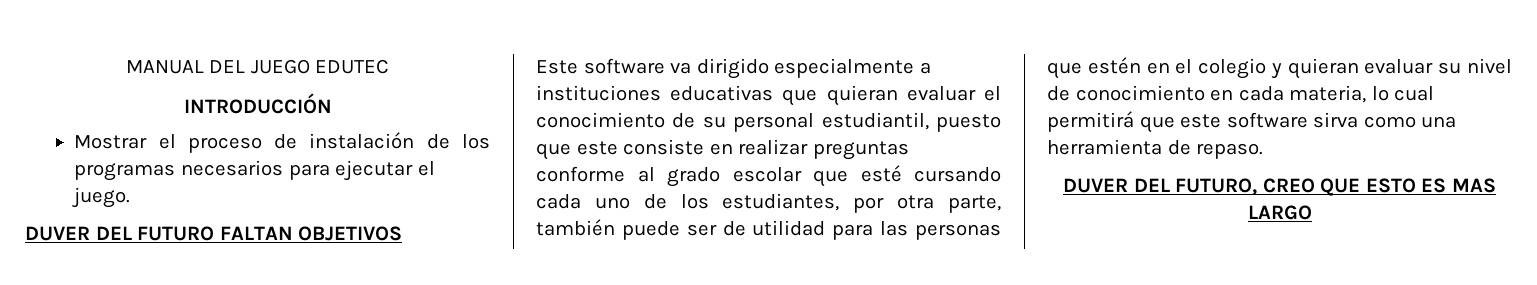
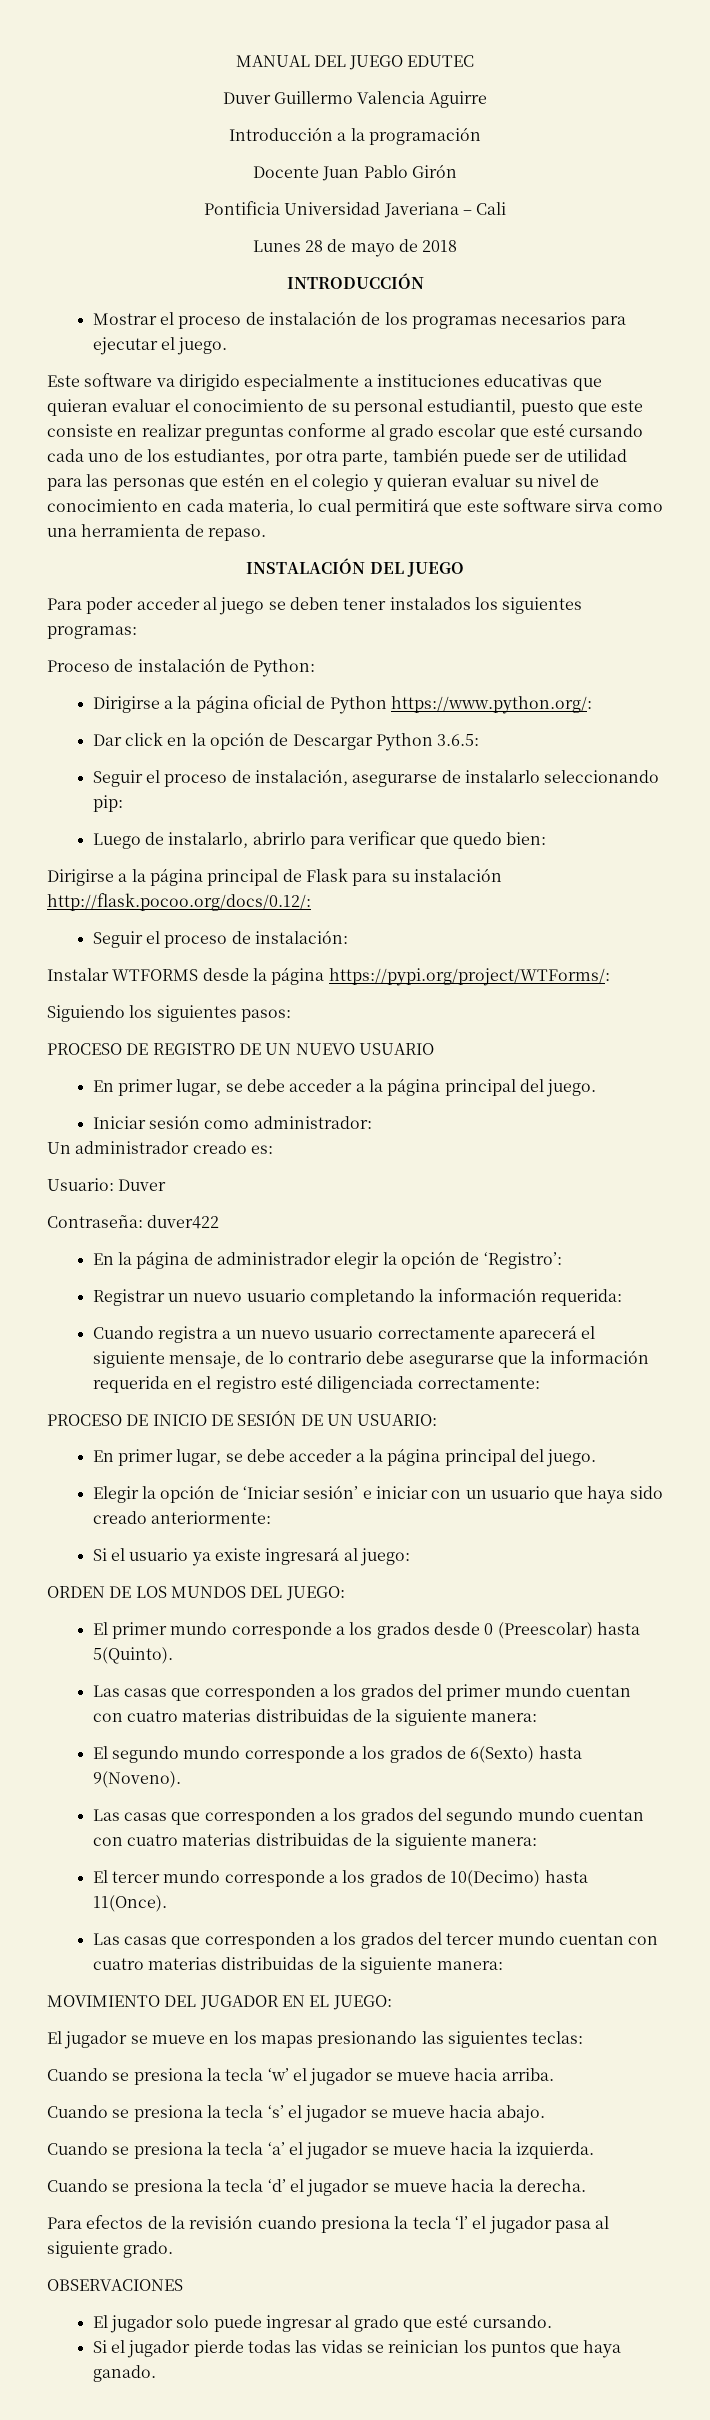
(390, 66) none -> [222,91,488,108] [229,127,481,145] [253,164,457,181] [203,201,507,218] [252,239,458,257] // Duver Guillermo Valencia Aguirre // Introducción a la programación // Docente Juan Pablo Girón // Pontificia Universidad Javeriana – Cali // Lunes 28 de mayo de 2018
[25,226,403,241] // DUVER DEL FUTURO FALTAN OBJETIVOS -> (228, 346) none
[1063,178,1496,196] [1247,205,1312,220] DUVER DEL FUTURO, CREO QUE ESTO ES MAS LARGO -> [246,558,464,577] [47,597,583,615] [47,626,137,639] [47,658,316,677] [92,695,592,714] [92,732,480,751] [92,769,660,787] [92,795,123,812] [92,831,547,849] [47,868,502,886] [47,893,311,911] [92,930,348,948] [47,967,610,986] [47,1005,291,1022] [47,1043,434,1055] [92,1078,597,1097] [92,1115,372,1129] [47,1141,273,1154] [47,1178,167,1191] [47,1214,220,1229] [92,1251,562,1269] [92,1288,622,1306] [92,1325,596,1343] [92,1350,649,1369] [92,1375,540,1393] [47,1410,438,1426] [92,1448,597,1467] [92,1485,663,1504] [92,1511,271,1524] [92,1547,410,1566] [47,1586,345,1601] [92,1622,640,1639] [92,1647,173,1664] [92,1684,631,1701] [92,1709,537,1726] [92,1746,582,1763] [92,1771,181,1788] [92,1808,644,1825] [92,1833,537,1850] [92,1870,588,1887] [92,1895,167,1912] [92,1932,659,1949] [92,1957,503,1974] [47,1995,392,2010] [47,2031,584,2049] [47,2068,554,2086] [47,2105,545,2123] [47,2142,594,2160] [47,2179,586,2197] [47,2215,610,2234] [47,2241,174,2258] [47,2279,183,2291] [92,2314,552,2333] [92,2340,622,2358] [92,2365,156,2382] INSTALACIÓN DEL JUEGO // Para poder acceder al juego se deben tener instalados los siguientes programas: // Proceso de instalación de Python: // Dirigirse a la página oficial de Python https://www.python.org/: // Dar click en la opción de Descargar Python 3.6.5: // Seguir el proceso de instalación, asegurarse de instalarlo seleccionando pip: // Luego de instalarlo, abrirlo para verificar que quedo bien: // Dirigirse a la página principal de Flask para su instalación http://flask.pocoo.org/docs/0.12/: // Seguir el proceso de instalación: // Instalar WTFORMS desde la página https://pypi.org/project/WTForms/: // Siguiendo los siguientes pasos: // PROCESO DE REGISTRO DE UN NUEVO USUARIO // En primer lugar, se debe acceder a la página principal del juego. // Iniciar sesión como administrador: // Un administrador creado es: // Usuario: Duver // Contraseña: duver422 // En la página de administrador elegir la opción de ‘Registro’: // Registrar un nuevo usuario completando la información requerida: // Cuando registra a un nuevo usuario correctamente aparecerá el siguiente mensaje, de lo contrario debe asegurarse que la información requerida en el registro esté diligenciada correctamente: // PROCESO DE INICIO DE SESIÓN DE UN USUARIO: // En primer lugar, se debe acceder a la página principal del juego. // Elegir la opción de ‘Iniciar sesión’ e iniciar con un usuario que haya sido creado anteriormente: // Si el usuario ya existe ingresará al juego: // ORDEN DE LOS MUNDOS DEL JUEGO: // El primer mundo corresponde a los grados desde 0 (Preescolar) hasta 5(Quinto). // Las casas que corresponden a los grados del primer mundo cuentan con cuatro materias distribuidas de la siguiente manera: // El segundo mundo corresponde a los grados de 6(Sexto) hasta 9(Noveno). // Las casas que corresponden a los grados del segundo mundo cuentan con cuatro materias distribuidas de la siguiente manera: // El tercer mundo corresponde a los grados de 10(Decimo) hasta 11(Once). // Las casas que corresponden a los grados del tercer mundo cuentan con cuatro materias distribuidas de la siguiente manera: // MOVIMIENTO DEL JUGADOR EN EL JUEGO: // El jugador se mueve en los mapas presionando las siguientes teclas: // Cuando se presiona la tecla ‘w’ el jugador se mueve hacia arriba. // Cuando se presiona la tecla ‘s’ el jugador se mueve hacia abajo. // Cuando se presiona la tecla ‘a’ el jugador se mueve hacia la izquierda. // Cuando se presiona la tecla ‘d’ el jugador se mueve hacia la derecha. // Para efectos de la revisión cuando presiona la tecla ‘l’ el jugador pasa al siguiente grado. // OBSERVACIONES // El jugador solo puede ingresar al grado que esté cursando. // Si el jugador pierde todas las vidas se reinician los puntos que haya ganado.

